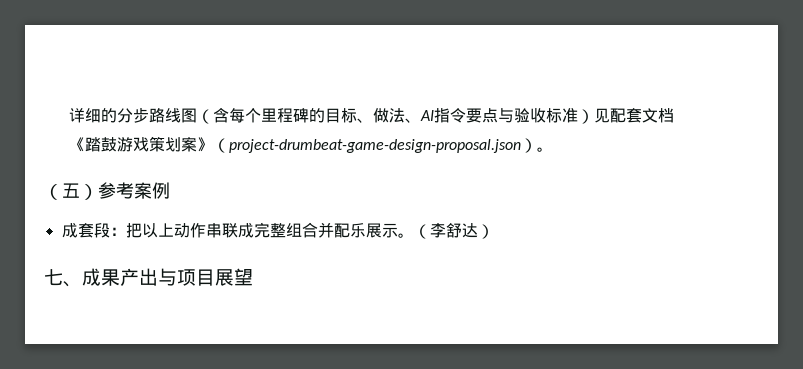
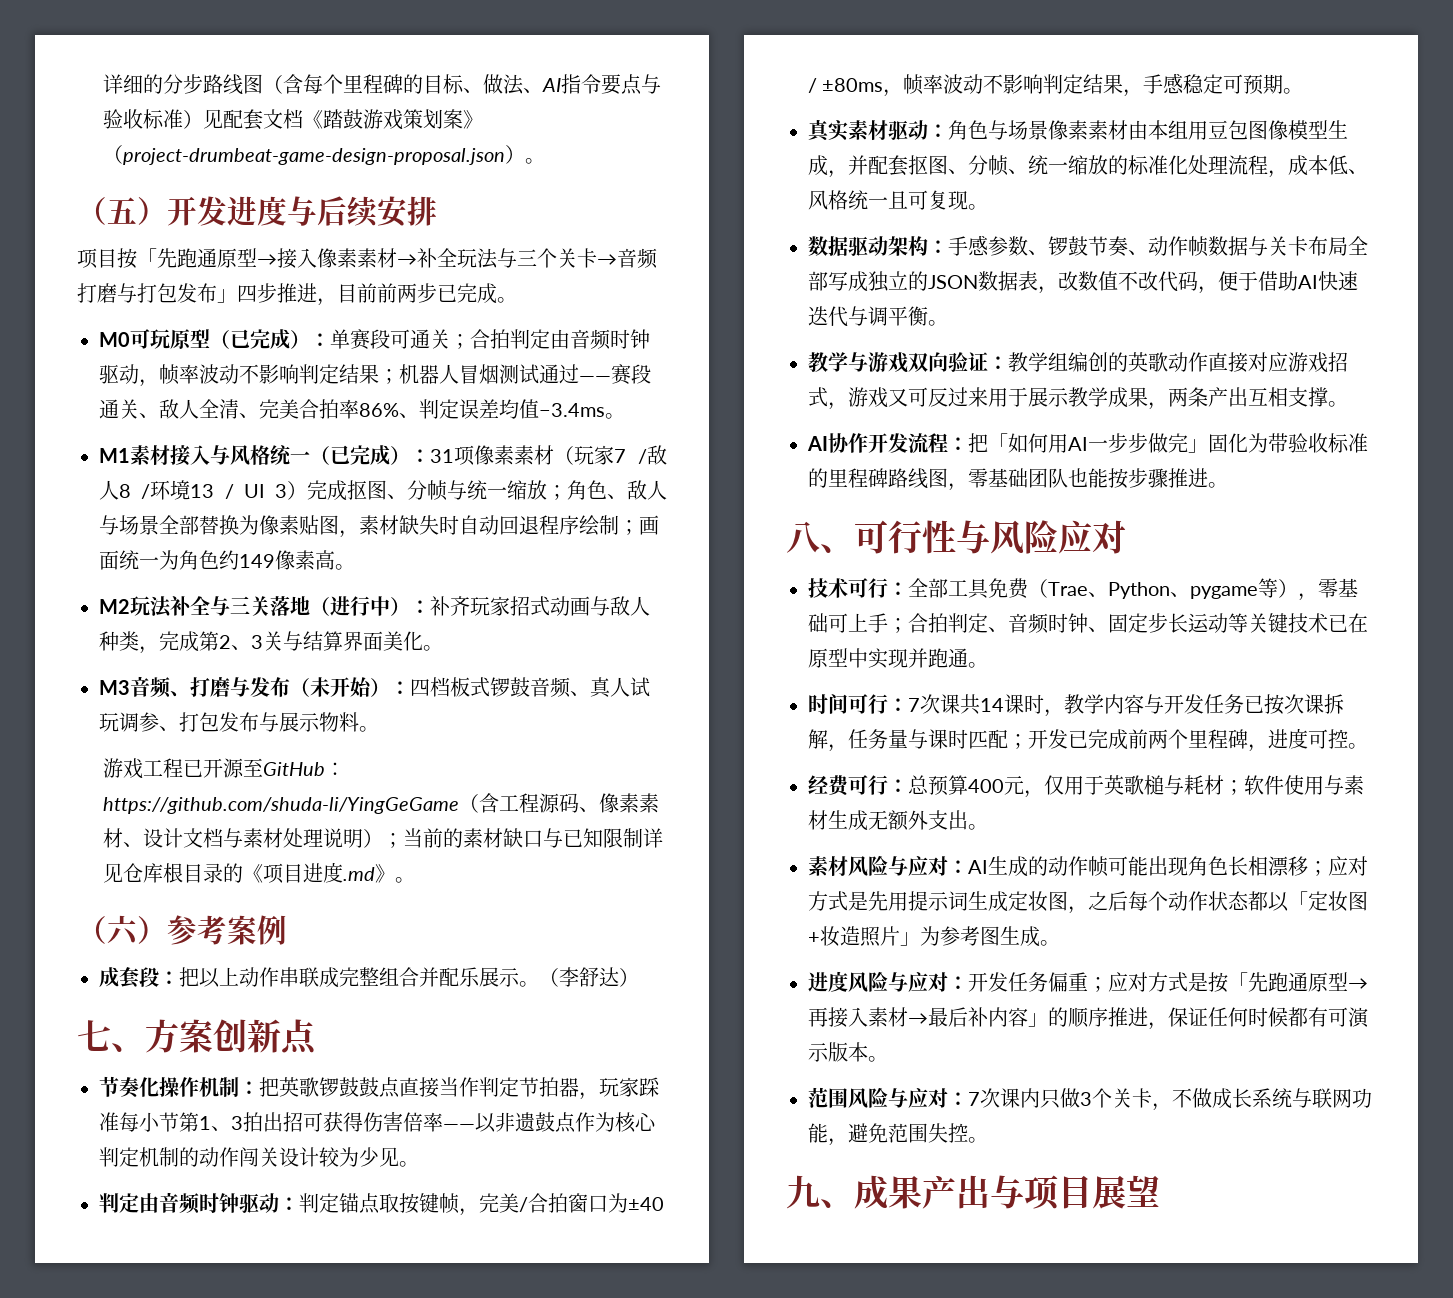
(98, 192) none -> [167,196,437,227] [77,248,658,269] [77,283,517,306] [99,329,650,350] [99,364,651,387] [99,399,625,419] [99,445,667,466] [99,480,667,501] [99,515,659,538] [99,550,355,570] [99,596,650,618] [99,631,443,654] [99,676,650,698] [99,712,379,732] [102,758,345,779] [102,793,659,814] [102,828,663,848] [102,862,415,884] [77,915,167,946] 开发进度与后续安排 // 项目按「先跑通原型→接入像素素材→补全玩法与三个关卡→音频打磨与打包发布」四步推进，目前前两步已完成。 // M0可玩原型（已完成）：单赛段可通关；合拍判定由音频时钟驱动，帧率波动不影响判定结果；机器人冒烟测试通过——赛段通关、敌人全清、完美合拍率86%、判定误差均值−3.4ms。 // M1素材接入与风格统一（已完成）：31项像素素材（玩家7 /敌人8 /环境13 / UI 3）完成抠图、分帧与统一缩放；角色、敌人与场景全部替换为像素贴图，素材缺失时自动回退程序绘制；画面统一为角色约149像素高。 // M2玩法补全与三关落地（进行中）：补齐玩家招式动画与敌人种类，完成第2、3关与结算界面美化。 // M3音频、打磨与发布（未开始）：四档板式锣鼓音频、真人试玩调参、打包发布与展示物料。 // 游戏工程已开源至GitHub：https://github.com/shuda-li/YingGeGame（含工程源码、像素素材、设计文档与素材处理说明）；当前的素材缺口与已知限制详见仓库根目录的《项目进度.md》。 // （六）
(82, 284) none -> [145,1019,317,1055] [99,1076,660,1100] [99,1112,657,1133] [99,1147,419,1167] [99,1192,664,1216] [808,73,1304,97] [808,119,1348,142] [808,155,1368,178] [808,190,988,210] [808,235,1368,257] [808,271,1358,294] [808,306,948,327] [808,352,1348,373] [808,387,1348,410] [807,433,1368,453] [808,468,1228,491] [786,520,1126,554] [808,578,1358,601] [808,613,1368,634] [808,648,988,669] [808,694,1344,717] [808,728,1368,752] [808,775,1364,798] [808,810,988,831] [808,855,1368,877] [808,891,1368,914] [808,926,1060,947] [808,971,1368,993] [808,1007,1370,1030] [808,1042,888,1062] [808,1087,1372,1111] [808,1123,988,1146] [786,1175,854,1209] 方案创新点 // 节奏化操作机制：把英歌锣鼓鼓点直接当作判定节拍器，玩家踩准每小节第1、3拍出招可获得伤害倍率——以非遗鼓点作为核心判定机制的动作闯关设计较为少见。 // 判定由音频时钟驱动：判定锚点取按键帧，完美/合拍窗口为±40 / ±80ms，帧率波动不影响判定结果，手感稳定可预期。 // 真实素材驱动：角色与场景像素素材由本组用豆包图像模型生成，并配套抠图、分帧、统一缩放的标准化处理流程，成本低、风格统一且可复现。 // 数据驱动架构：手感参数、锣鼓节奏、动作帧数据与关卡布局全部写成独立的JSON数据表，改数值不改代码，便于借助AI快速迭代与调平衡。 // 教学与游戏双向验证：教学组编创的英歌动作直接对应游戏招式，游戏又可反过来用于展示教学成果，两条产出互相支撑。 // AI协作开发流程：把「如何用AI一步步做完」固化为带验收标准的里程碑路线图，零基础团队也能按步骤推进。 // 八、可行性与风险应对 // 技术可行：全部工具免费（Trae、Python、pygame等），零基础可上手；合拍判定、音频时钟、固定步长运动等关键技术已在原型中实现并跑通。 // 时间可行：7次课共14课时，教学内容与开发任务已按次课拆解，任务量与课时匹配；开发已完成前两个里程碑，进度可控。 // 经费可行：总预算400元，仅用于英歌槌与耗材；软件使用与素材生成无额外支出。 // 素材风险与应对：AI生成的动作帧可能出现角色长相漂移；应对方式是先用提示词生成定妆图，之后每个动作状态都以「定妆图+妆造照片」为参考图生成。 // 进度风险与应对：开发任务偏重；应对方式是按「先跑通原型→再接入素材→最后补内容」的顺序推进，保证任何时候都有可演示版本。 // 范围风险与应对：7次课内只做3个关卡，不做成长系统与联网功能，避免范围失控。 // 九、

